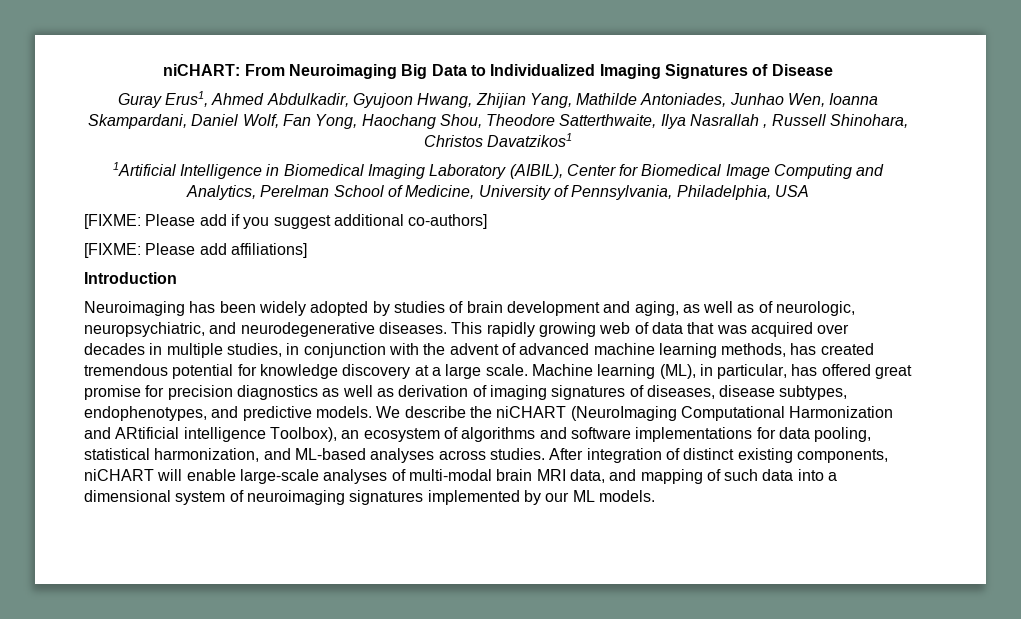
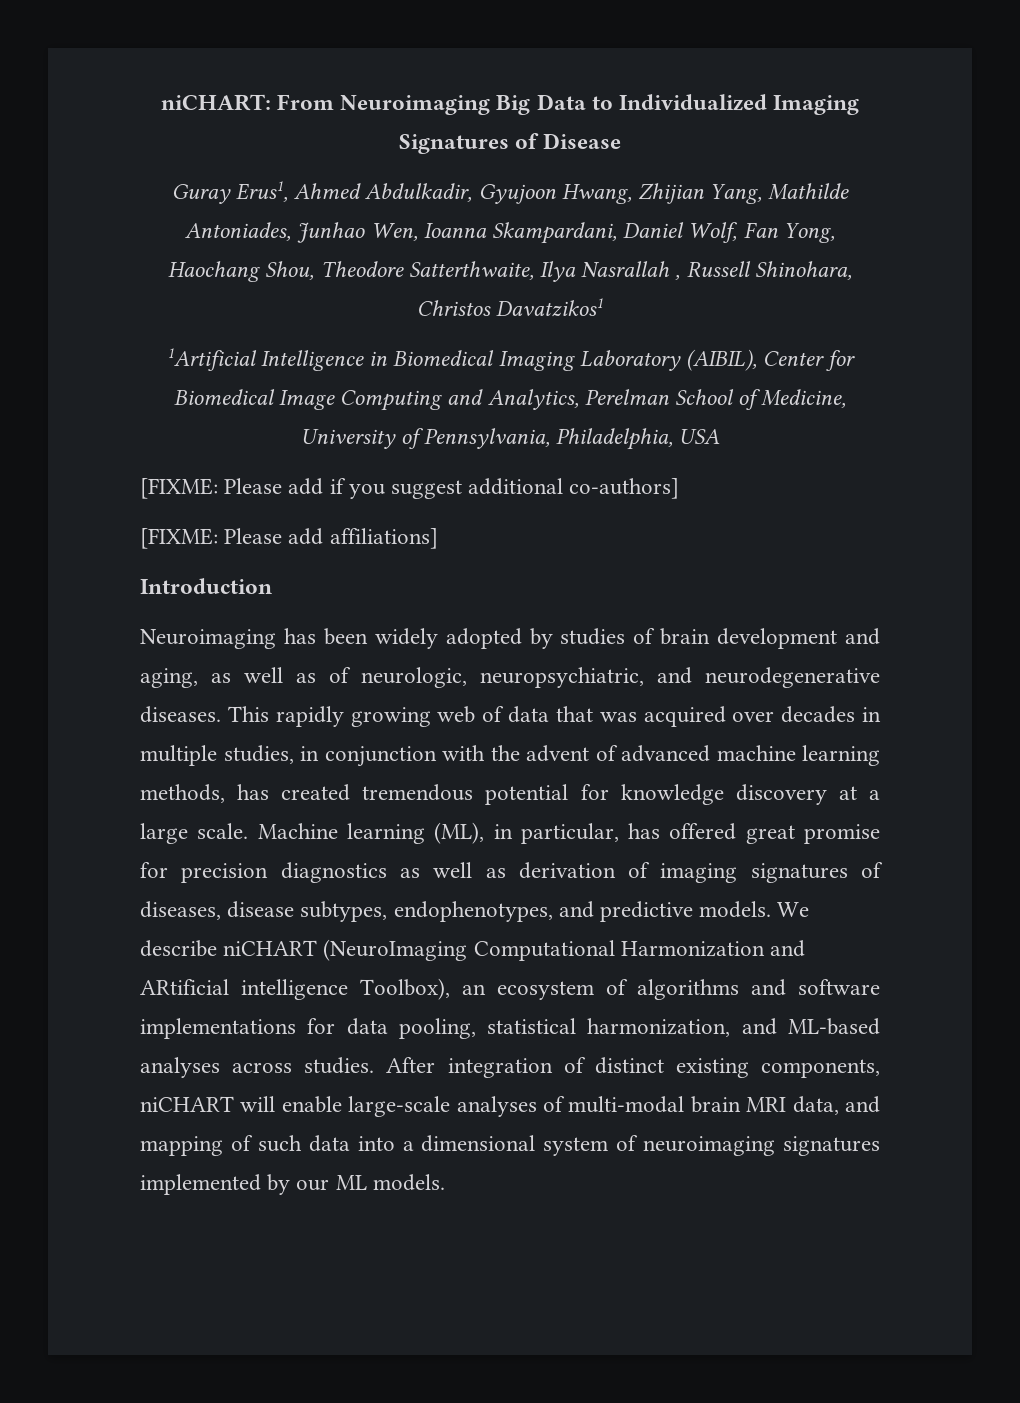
[469,406,492,418] the -> (217, 948) none

